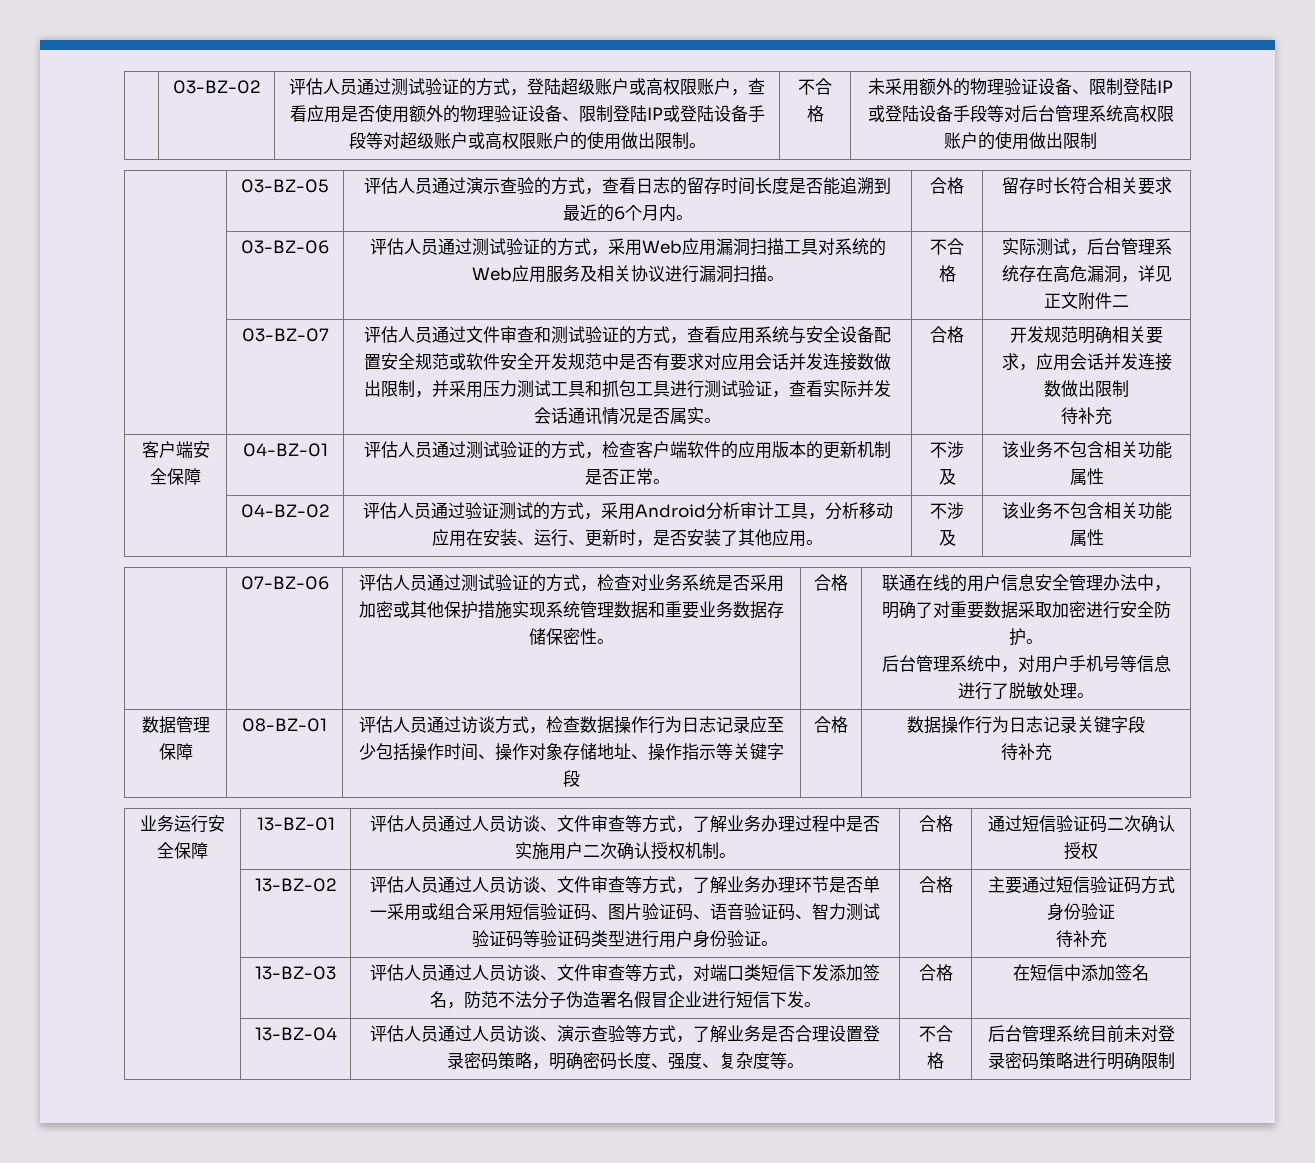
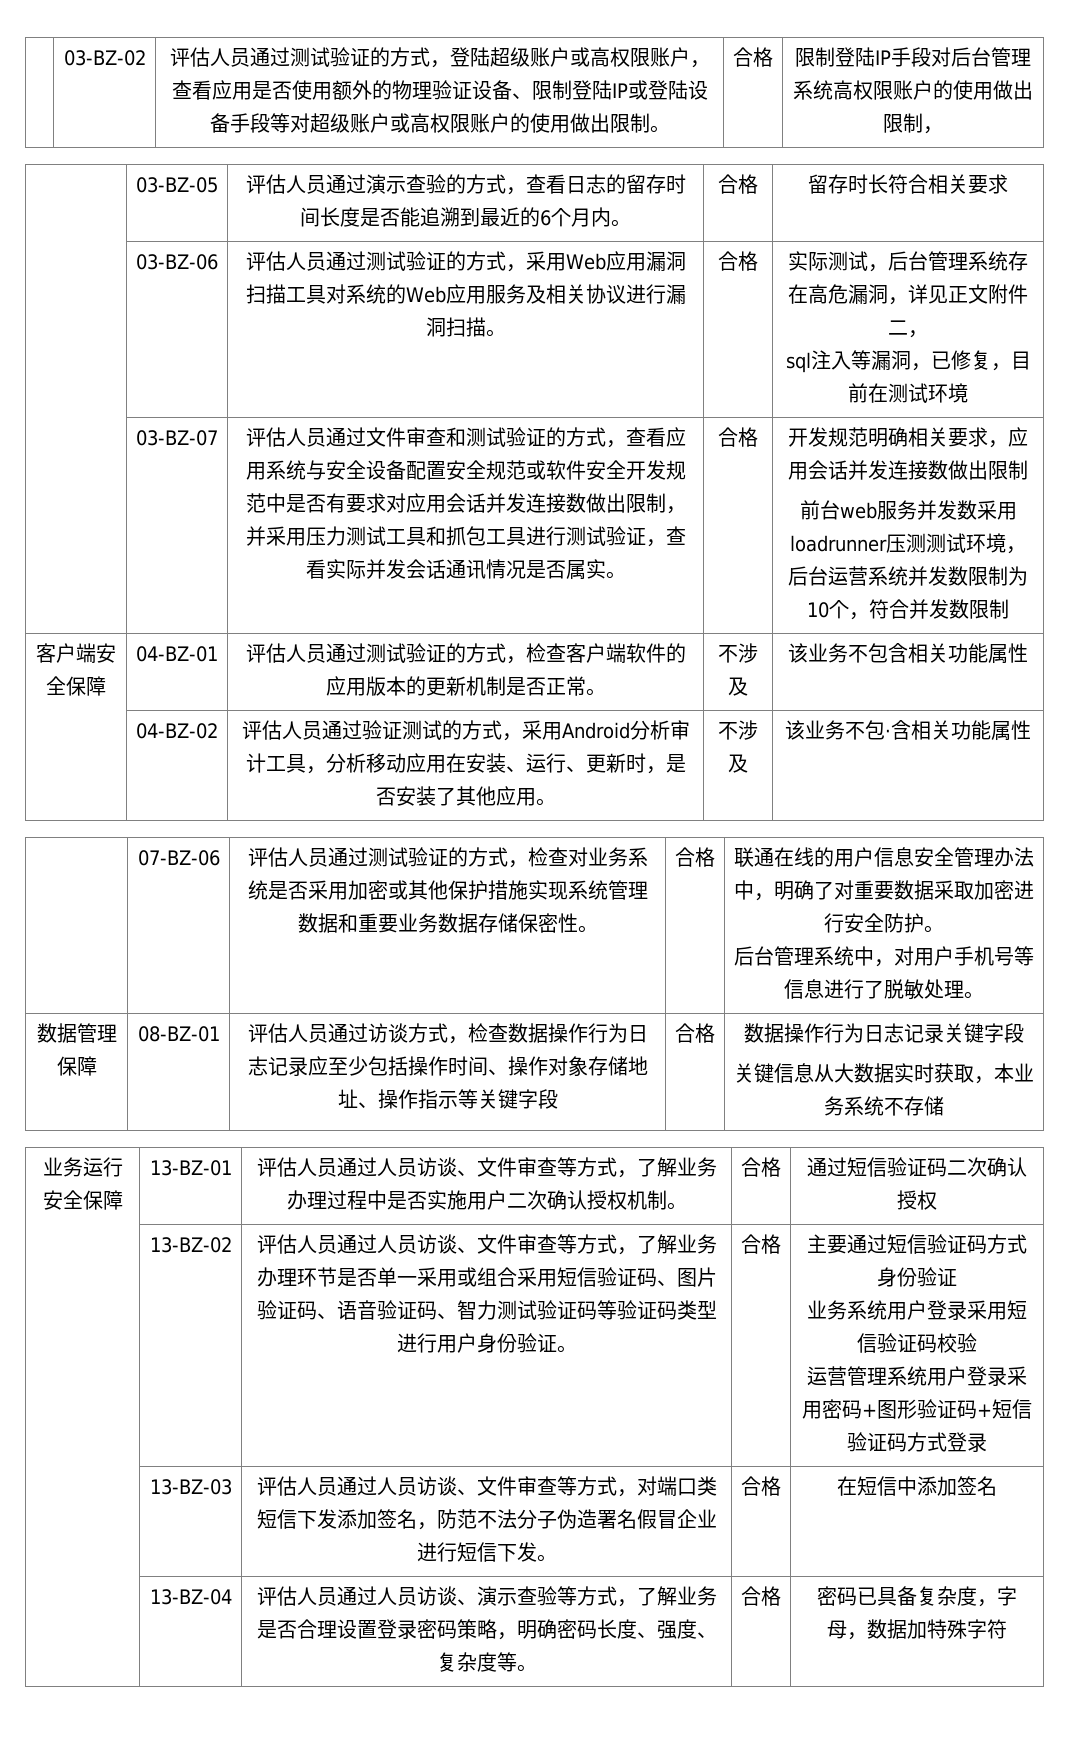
[798,78,832,95] [806,105,824,122] [868,78,1173,96] [867,105,1004,123] 不合格 | 未采用额外的物理验证设备、限制登陆IP或登陆设备手段等 -> [733,47,773,67] [795,47,931,67] 合格 | 限制登陆IP手段
(1097, 140) none -> [923,126,943,134] ，
[930,239,947,255] 不 -> (506, 333) none
(1129, 301) none -> [908,330,928,338] [785,350,1031,373] [848,383,968,403] ， // sql注入等漏洞，已修复，目前在测试环境
[1061,407,1112,425] 待补充 -> [799,500,1017,520] [790,533,1026,554] [788,566,1028,586] [807,599,1009,620] 前台web服务并发数采用loadrunner压测测试环境，后台运营系统并发数限制为10个，符合并发数限制
(1087, 510) none -> [885,729,891,738] ·
[1000,743,1052,761] 待补充 -> [734,1063,1034,1084] [824,1096,944,1116] 关键信息从大数据实时获取，本业务系统不存储
[1055,930,1107,948] 待补充 -> [807,1300,1027,1320] [857,1333,977,1353] [807,1366,1027,1386] [802,1399,1032,1419] [847,1432,987,1452] 业务系统用户登录采用短信验证码校验 // 运营管理系统用户登录采用密码+图形验证码+短信验证码方式登录
[918,1025,953,1042] [927,1052,944,1069] [987,1025,1175,1043] [987,1052,1175,1070] 不合格 | 后台管理系统目前未对登录密码策略进行明确限制 -> [741,1586,781,1606] [817,1586,1017,1607] [827,1619,1007,1640] 合格 | 密码已具备复杂度，字母，数据加特殊字符

